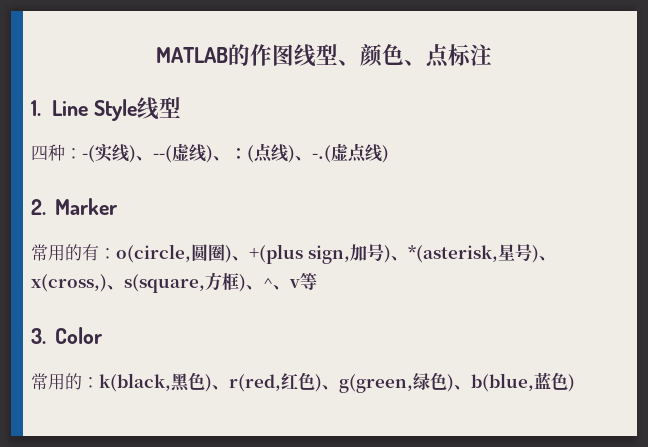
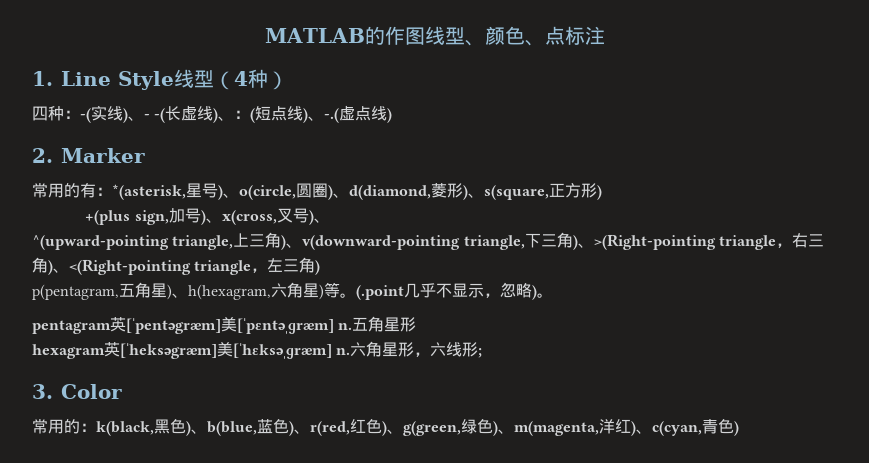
(181, 107) none -> [214,69,288,90] （4种）
[153,145,172,163] --( -> [144,106,182,123] - -(长
(254, 154) none -> [255,106,272,121] 短
[116,244,249,263] o(circle,圆圈)、 -> [112,183,602,200] *(asterisk,星号)、o(circle,圆圈)、d(diamond,菱形)、s(square,正方形) //
[407,244,556,263] [31,272,317,293] *(asterisk,星号)、x(cross,)、s(square,方框)、^、v等 -> [221,208,330,225] [32,232,824,250] [32,257,321,275] [32,282,553,300] [32,316,417,334] [32,341,483,359] x(cross,叉号)、 // ^(upward-pointing triangle,上三角)、v(downward-pointing triangle,下三角)、>(Right-pointing triangle，右三角)、<(Right-pointing triangle，左三角) // p(pentagram,五角星)、h(hexagram,六角星)等。(.point几乎不显示，忽略)。 // pentagram英[ˈpentəgræm]美[ˈpɛntəˌɡræm] n.五角星形 // hexagram英[ˈheksəgræm]美[ˈhɛksəˌɡræm] n.六角星形，六线形;
(229, 387) none -> [207,419,310,436] b(blue,蓝色)、
[471,372,551,392] b(blue,蓝 -> [514,419,718,436] m(magenta,洋红)、c(cyan,青

